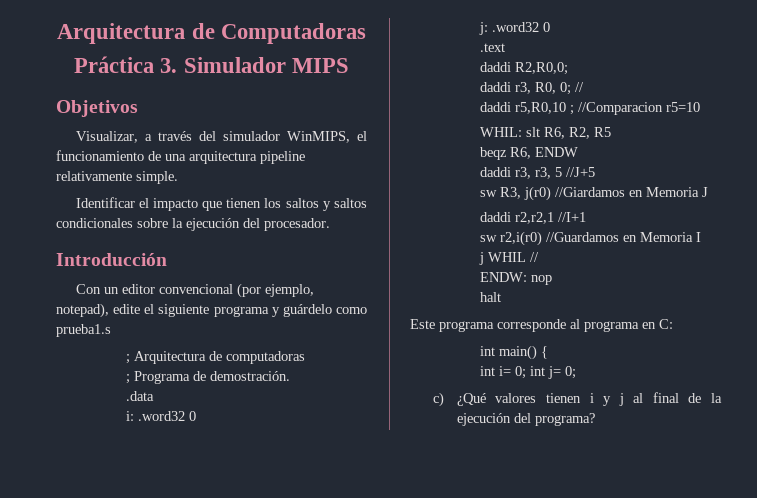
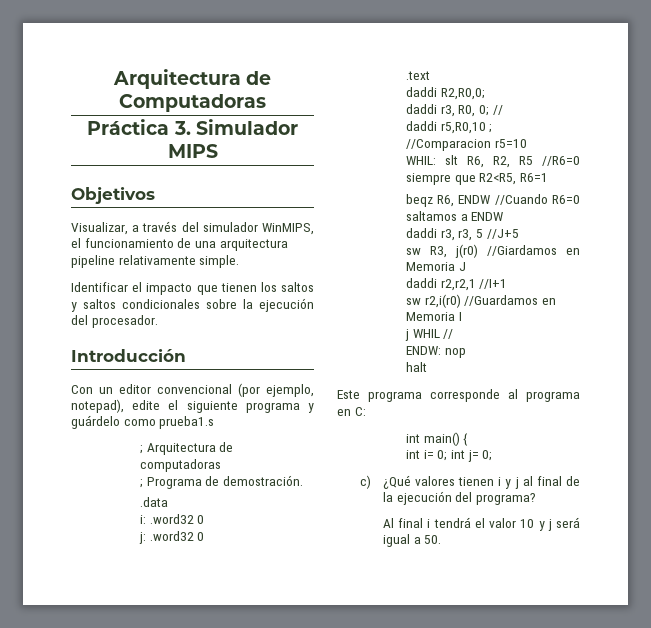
[480,147,532,160] // beqz R6, -> [542,156,580,166] [405,173,548,185] [405,194,580,207] [405,211,468,221] //R6=0 siempre que R2<R5, R6=1 // beqz R6, ENDW //Cuando R6=0 saltamos a
(595, 419) none -> [382,517,580,531] [382,534,442,547] // Al final i tendrá el valor 10 y j será igual a 50.

